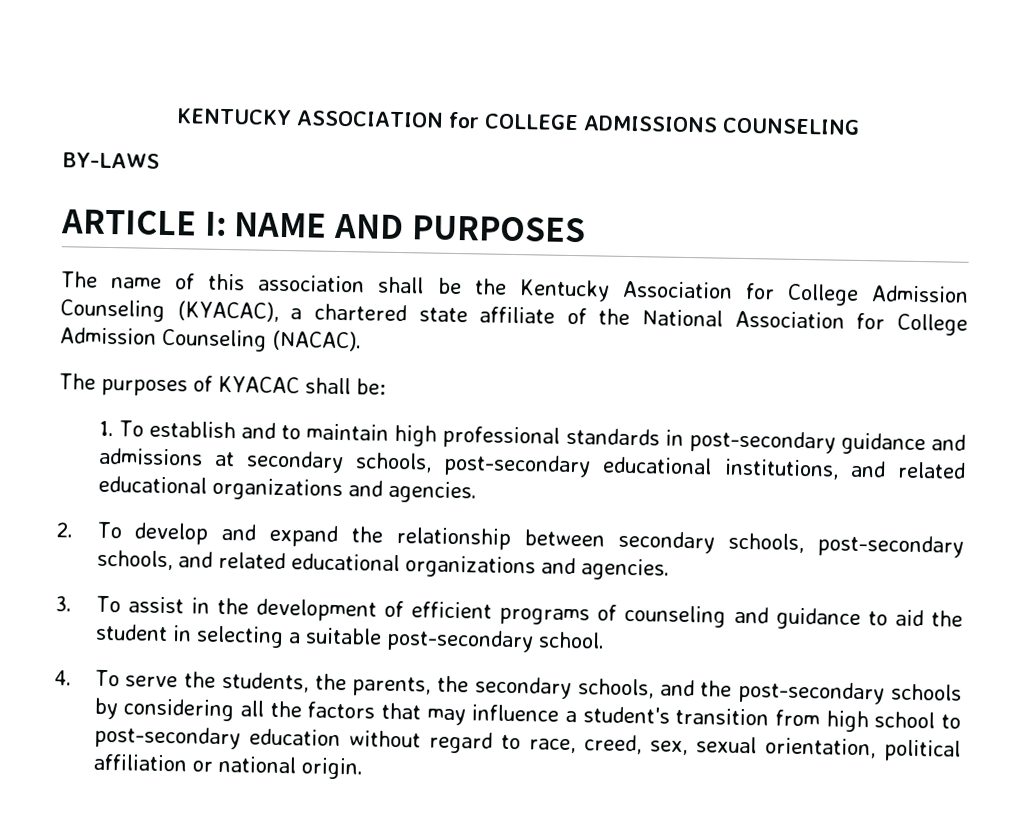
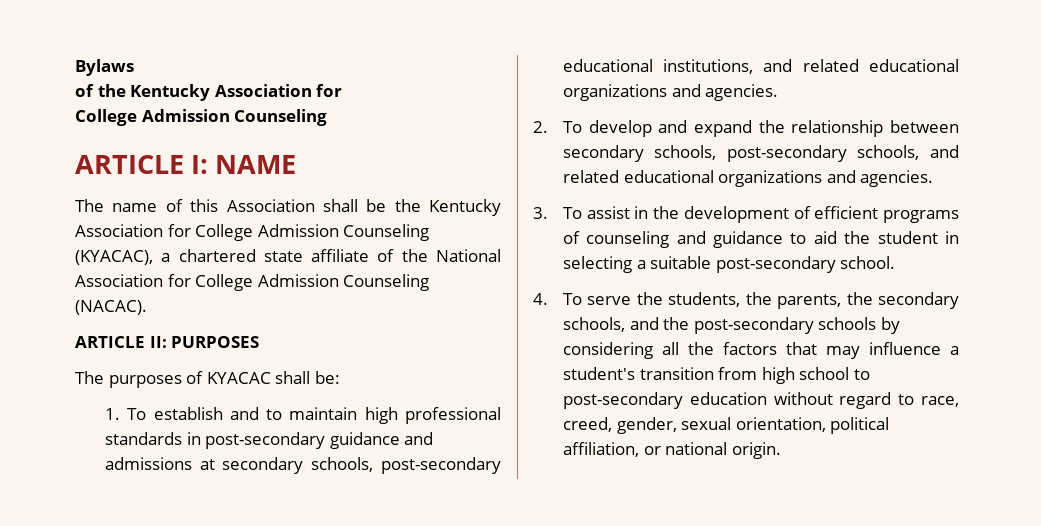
[175,108,860,135] [63,152,160,169] KENTUCKY ASSOCIATION for COLLEGE ADMISSIONS COUNSELING // BY-LAWS -> [75,59,134,76] [75,84,343,101] [75,109,328,126] Bylaws // of the Kentucky Association for // College Admission Counseling
[332,213,586,243] AND PURPOSES -> (297, 164) none
[258,274,366,293] association -> [226,199,315,212] Association
(362, 340) none -> [75,336,260,348] // ARTICLE II: PURPOSES
[649,740,688,756] sex, -> [616,417,677,434] gender,
[92,753,188,772] affiliation -> [562,442,639,457] affiliation,

